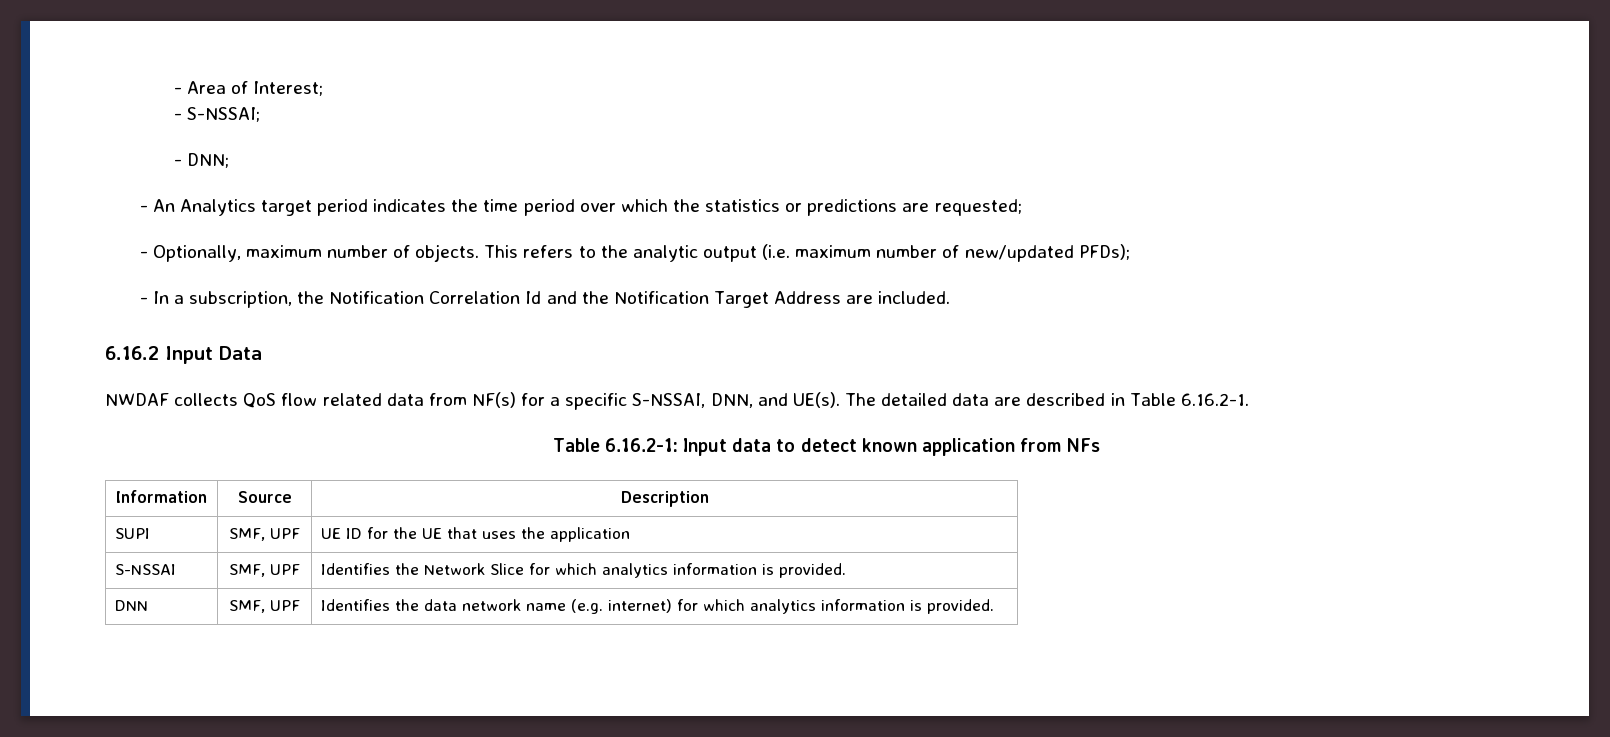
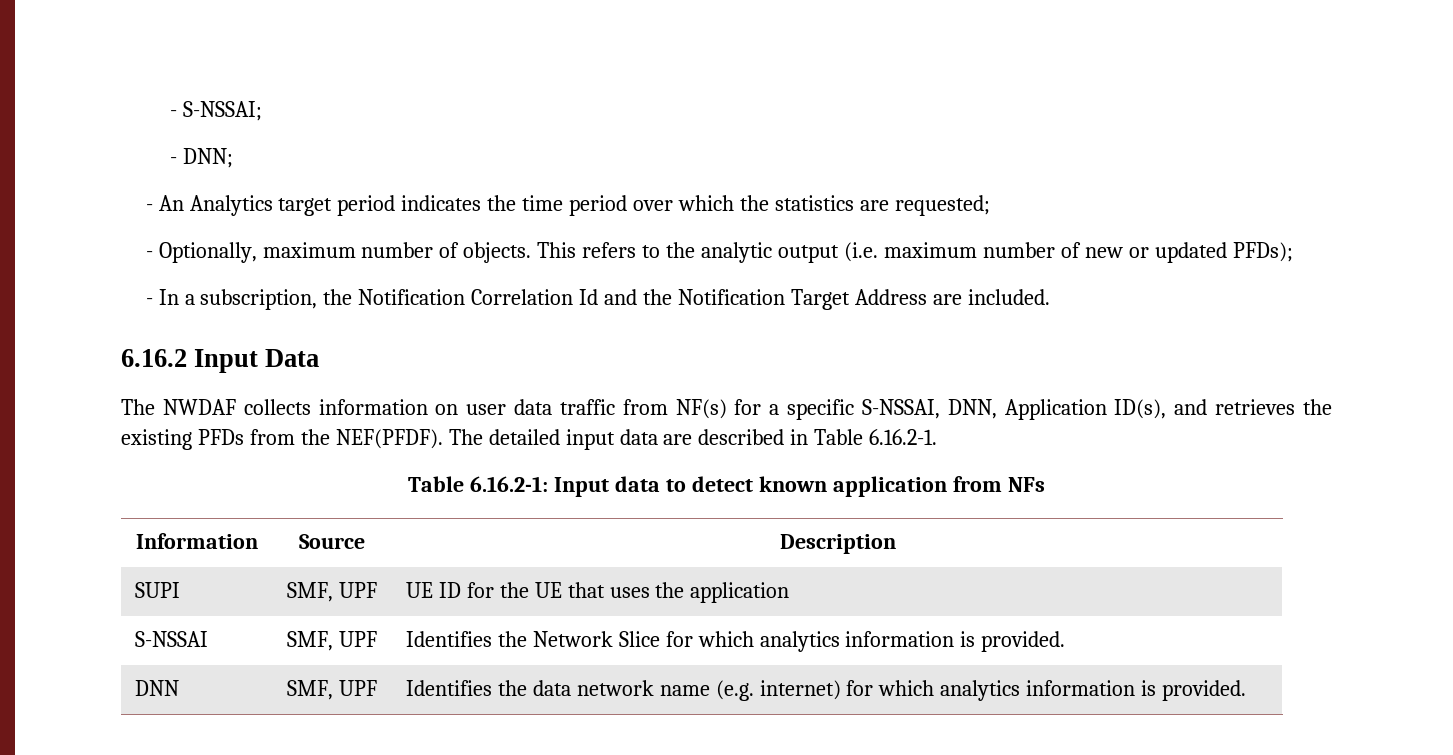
[174,81,324,96] [174,113,183,120] - Area of Interest; // - -> [170,110,178,117] -
[785,199,898,216] or predictions -> (854, 203) none
[964,245,1074,262] new/updated -> [1084,242,1227,263] new or updated
(262, 353) none -> [121,399,155,415] The
[243,393,424,408] QoS flow related data -> [318,399,615,415] information on user data traffic
[757,392,840,408] and UE(s). -> [1004,399,1333,420] [121,429,443,450] Application ID(s), and retrieves the existing PFDs from the NEF(PFDF).
(948, 399) none -> [565,429,615,450] input

